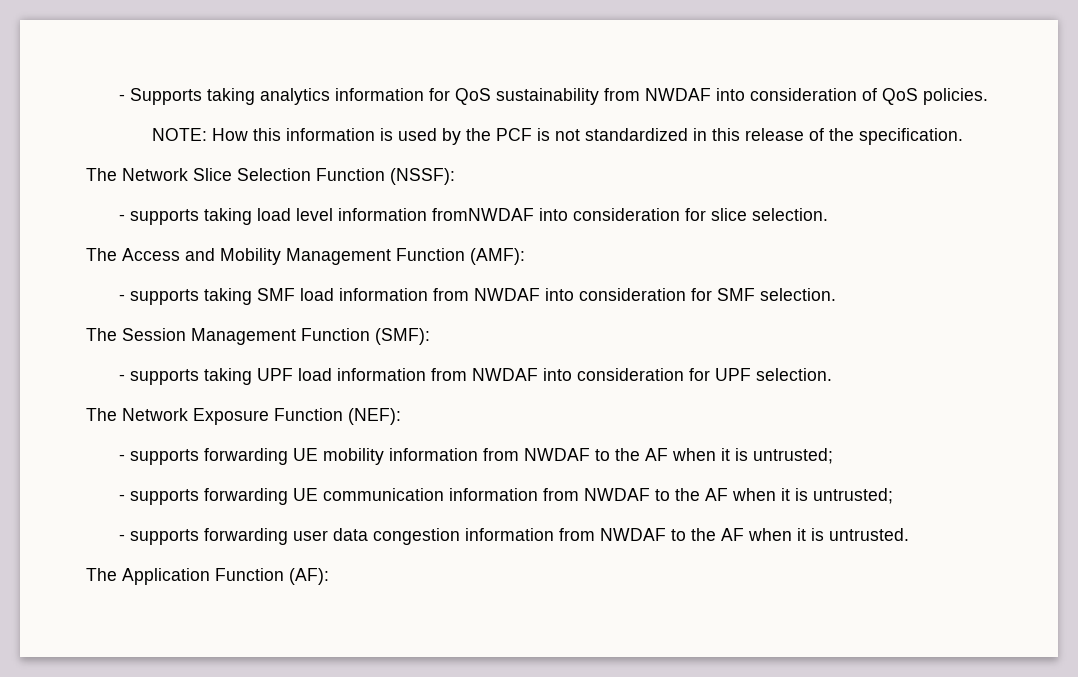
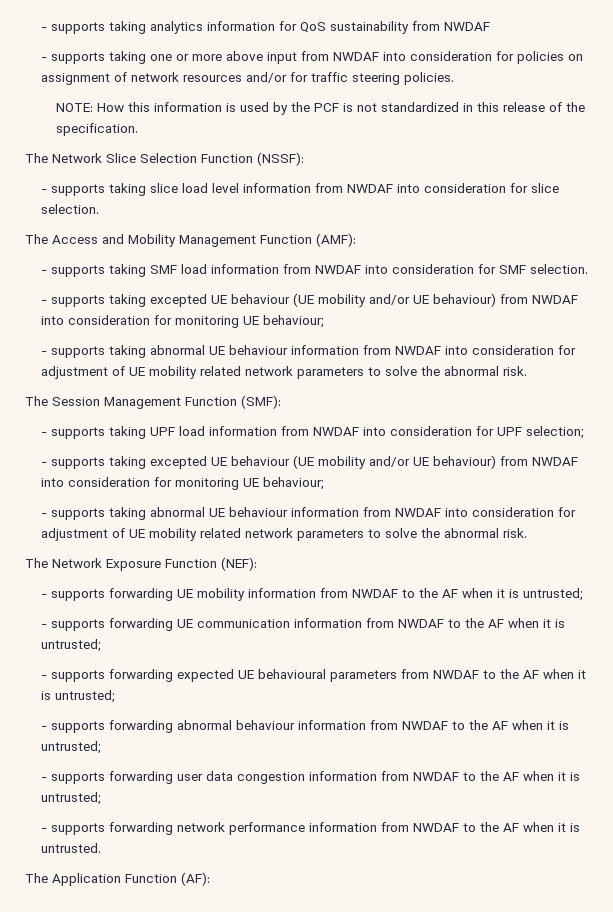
[118,88,202,105] - Supports -> [40,22,105,34] - supports
[715,88,918,105] into consideration of QoS -> [40,51,583,64] [40,72,400,85] // - supports taking one or more above input from NWDAF into consideration for policies on assignment of network resources and/or for traffic steering
(252, 216) none -> [149,183,178,193] slice
[431,208,534,221] fromNWDAF -> [314,183,393,193] from NWDAF
(836, 294) none -> [40,293,578,307] [40,315,324,328] [40,345,576,358] [40,366,527,379] // - supports taking excepted UE behaviour (UE mobility and/or UE behaviour) from NWDAF into consideration for monitoring UE behaviour; // - supports taking abnormal UE behaviour information from NWDAF into consideration for adjustment of UE mobility related network parameters to solve the abnormal risk.
[755,368,832,381] selection. -> [525,426,584,439] [40,455,578,469] [40,477,324,490] [40,507,576,520] [40,528,527,541] selection; // - supports taking excepted UE behaviour (UE mobility and/or UE behaviour) from NWDAF into consideration for monitoring UE behaviour; // - supports taking abnormal UE behaviour information from NWDAF into consideration for adjustment of UE mobility related network parameters to solve the abnormal risk.
(893, 496) none -> [40,669,586,682] [40,690,115,703] [40,720,569,733] [40,741,101,754] // - supports forwarding expected UE behavioural parameters from NWDAF to the AF when it is untrusted; // - supports forwarding abnormal behaviour information from NWDAF to the AF when it is untrusted;
(824, 534) none -> [40,792,101,805] [40,822,580,835] untrusted; // - supports forwarding network performance information from NWDAF to the AF when it is

